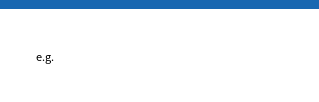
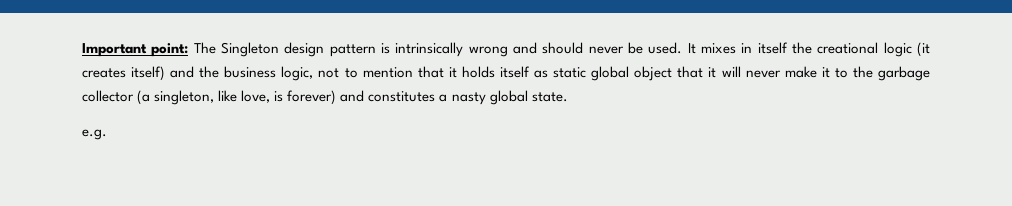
(36, 59) none -> [82,42,931,57] [82,66,931,81] [82,90,568,105] Important point: The Singleton design pattern is intrinsically wrong and should never be used. It mixes in itself the creational logic (it creates itself) and the business logic, not to mention that it holds itself as static global object that it will never make it to the garbage collector (a singleton, like love, is forever) and constitutes a nasty global state. //

